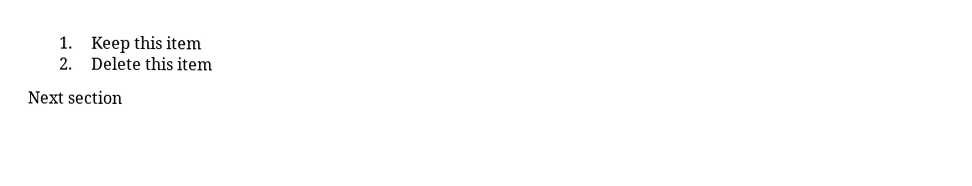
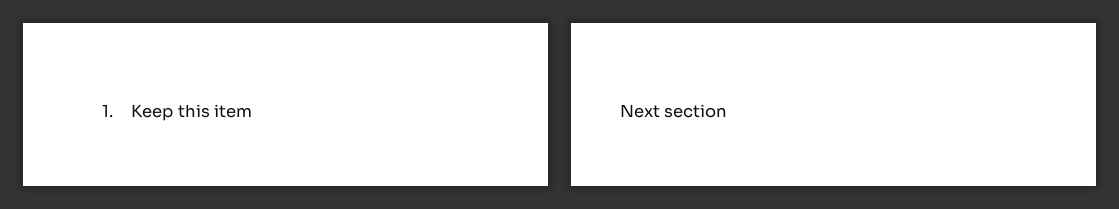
[59,56,214,71] // 2. Delete this item -> (253, 111) none

